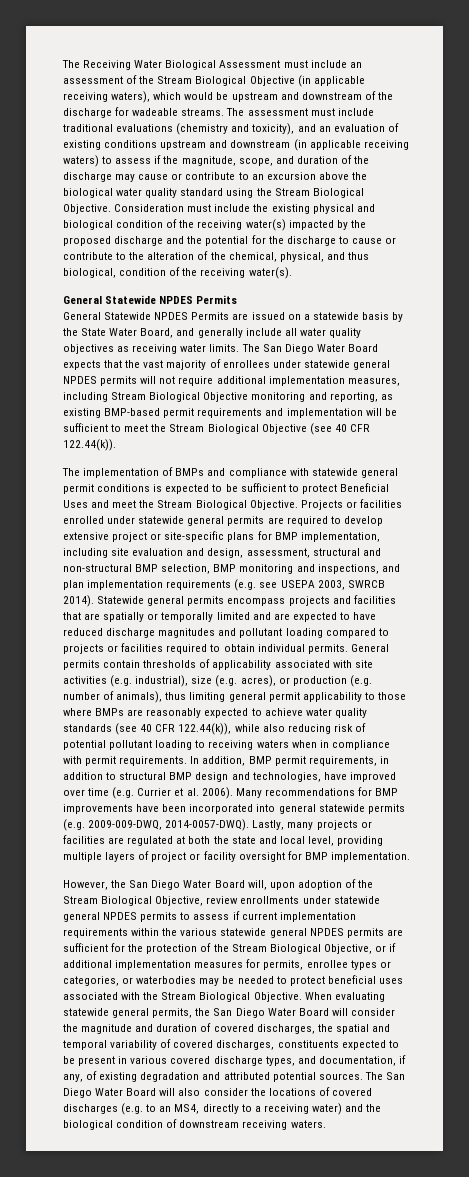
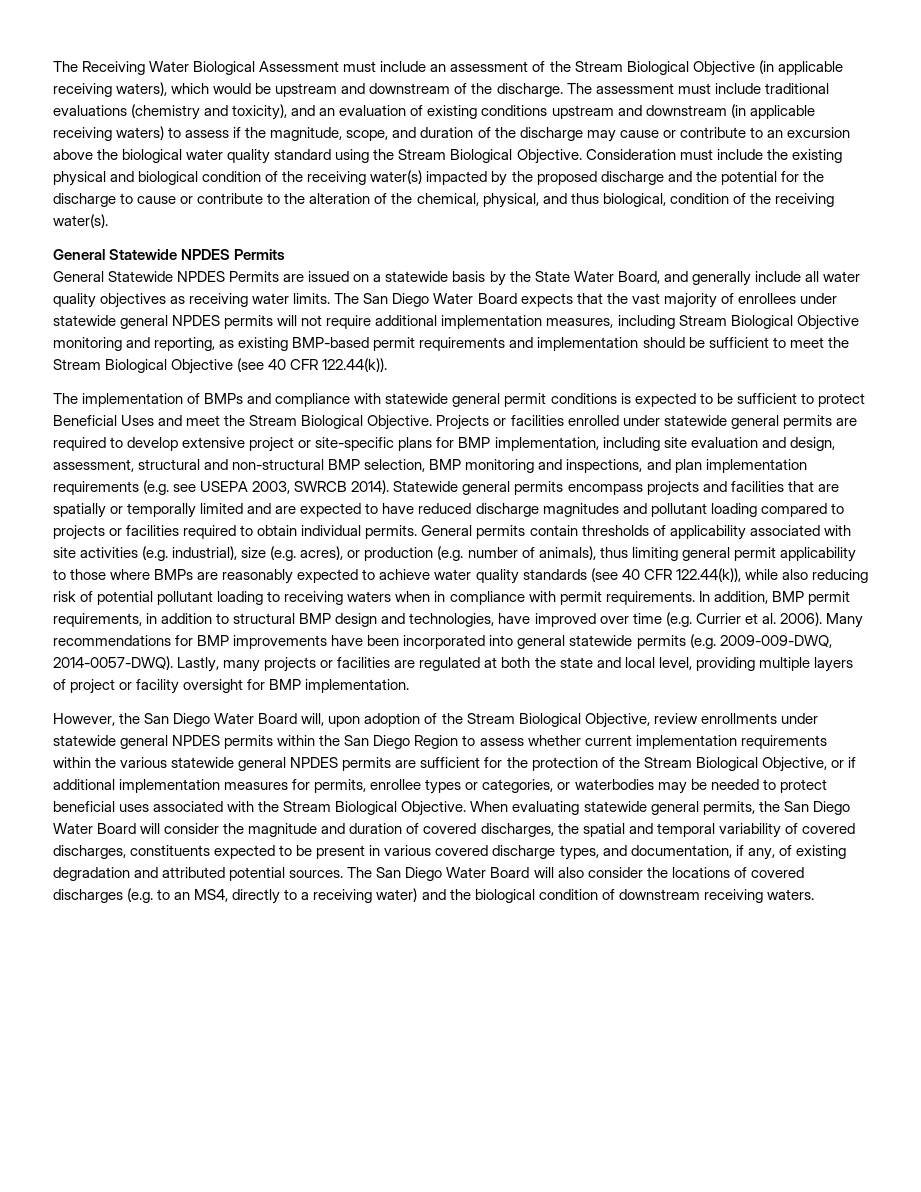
[63,107,225,118] discharge for wadeable streams. -> [496,83,563,97] discharge.
[365,408,382,416] will -> [642,337,685,348] should
[180,911,240,920] to assess if -> [277,735,581,749] within the San Diego Region to assess whether

